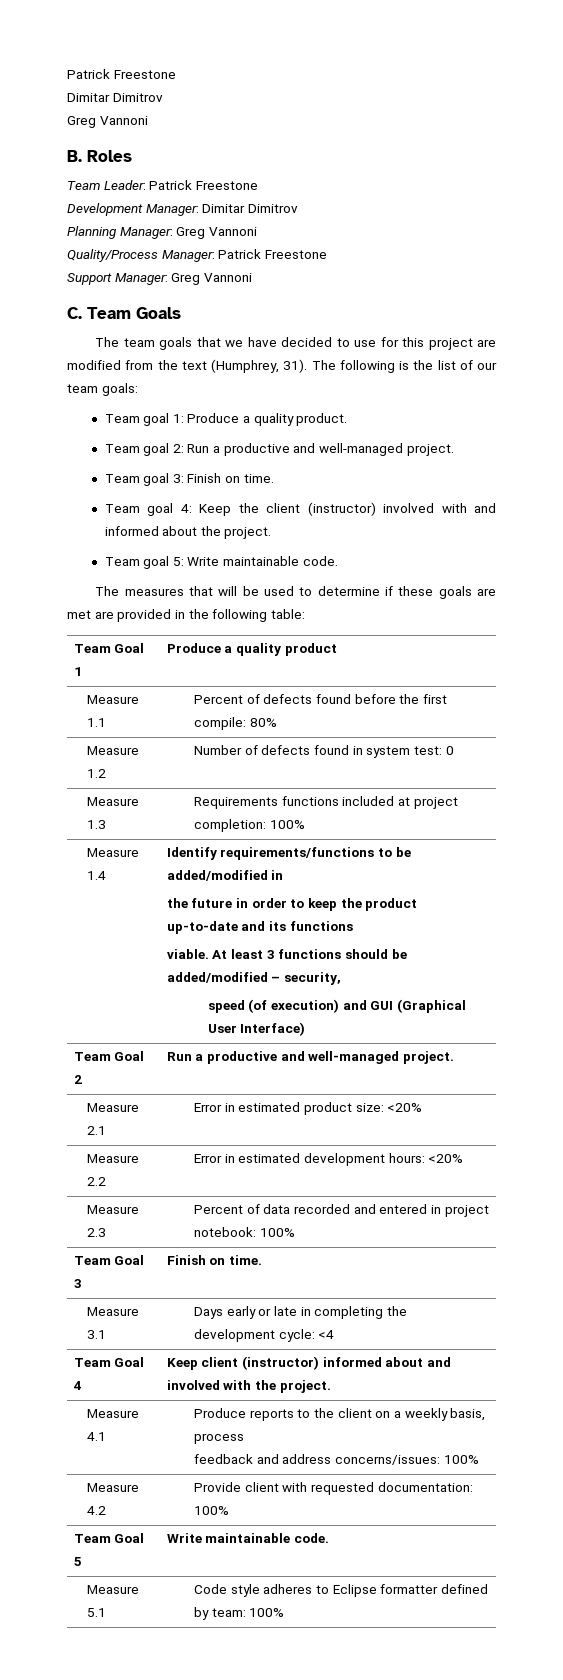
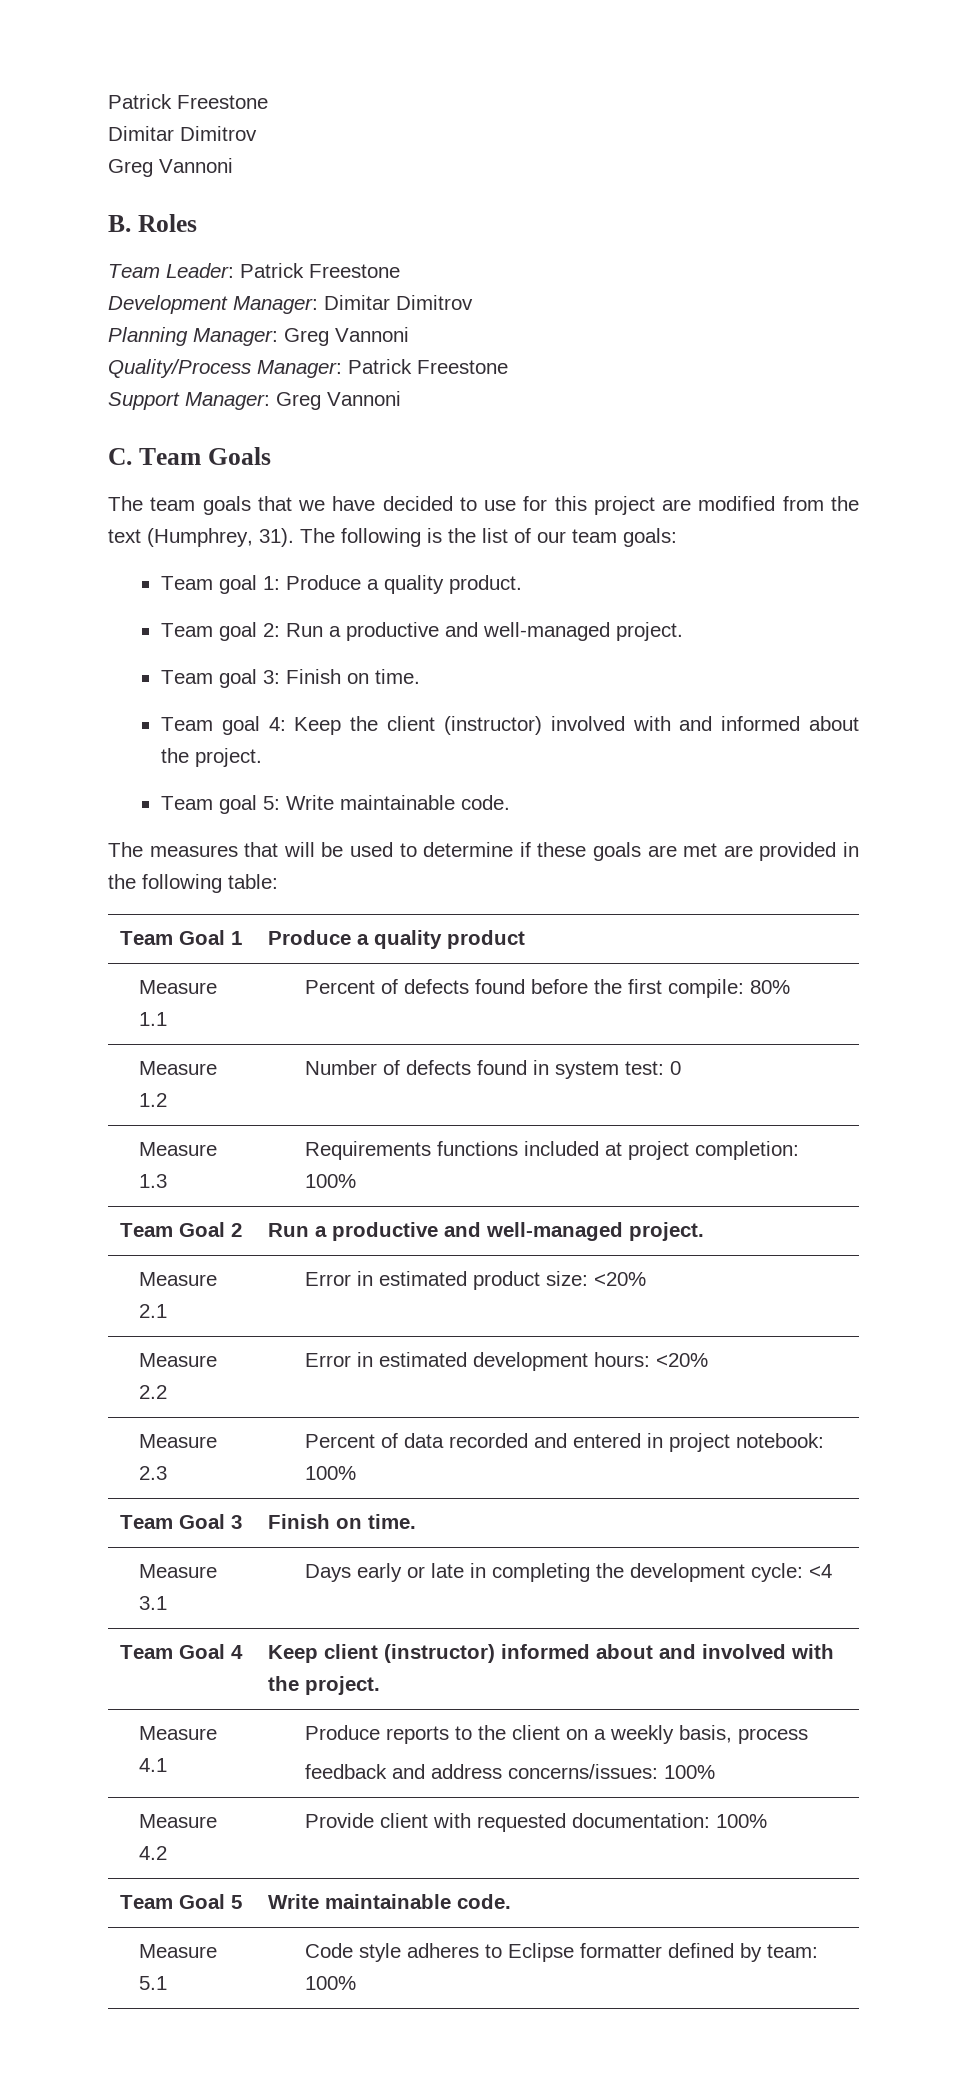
[87,848,140,857] [87,871,107,880] [166,847,411,860] [166,870,284,881] [166,898,418,911] [166,921,353,934] [166,949,407,959] [166,972,342,985] [207,999,466,1013] [207,1022,306,1036] // Measure 1.4 | Identify requirements/functions to be added/modified in // the future in order to keep the product up-to-date and its functions // viable. At least 3 functions should be added/modified – security, // speed (of execution) and GUI (Graphical User Interface) -> (356, 1181) none

